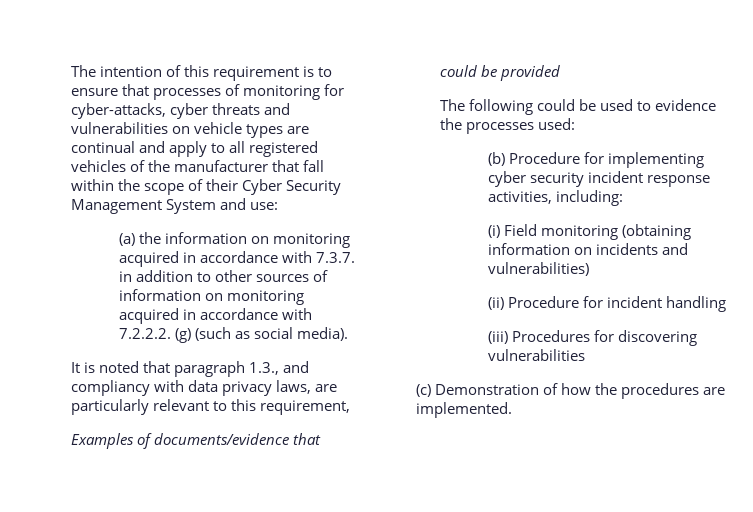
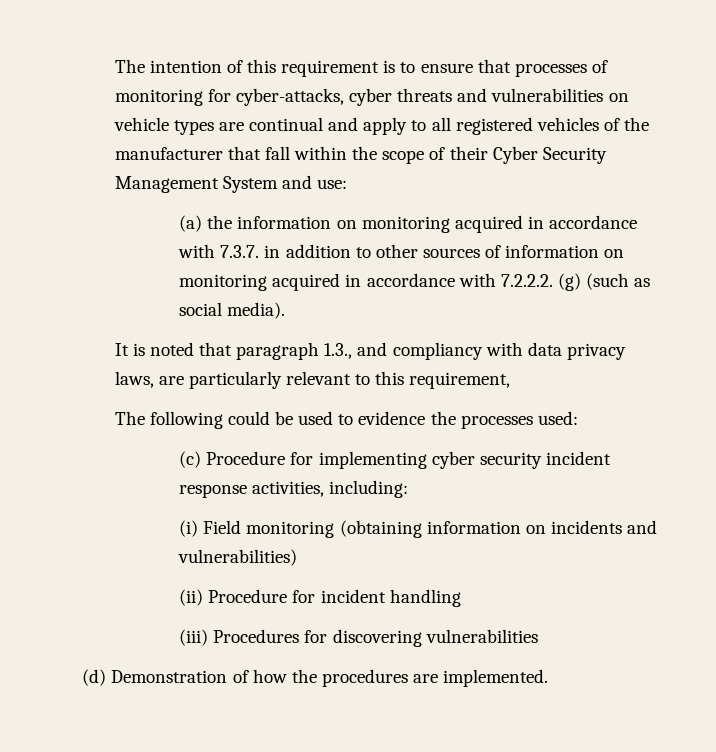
[70,433,321,449] [439,65,560,81] // Examples of documents/evidence that could be provided -> (511, 380) none
[487,152,505,166] (b) -> [179,451,202,468] (c)
[415,384,431,397] (c) -> [82,669,107,686] (d)

